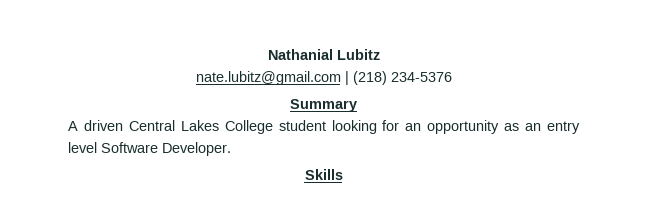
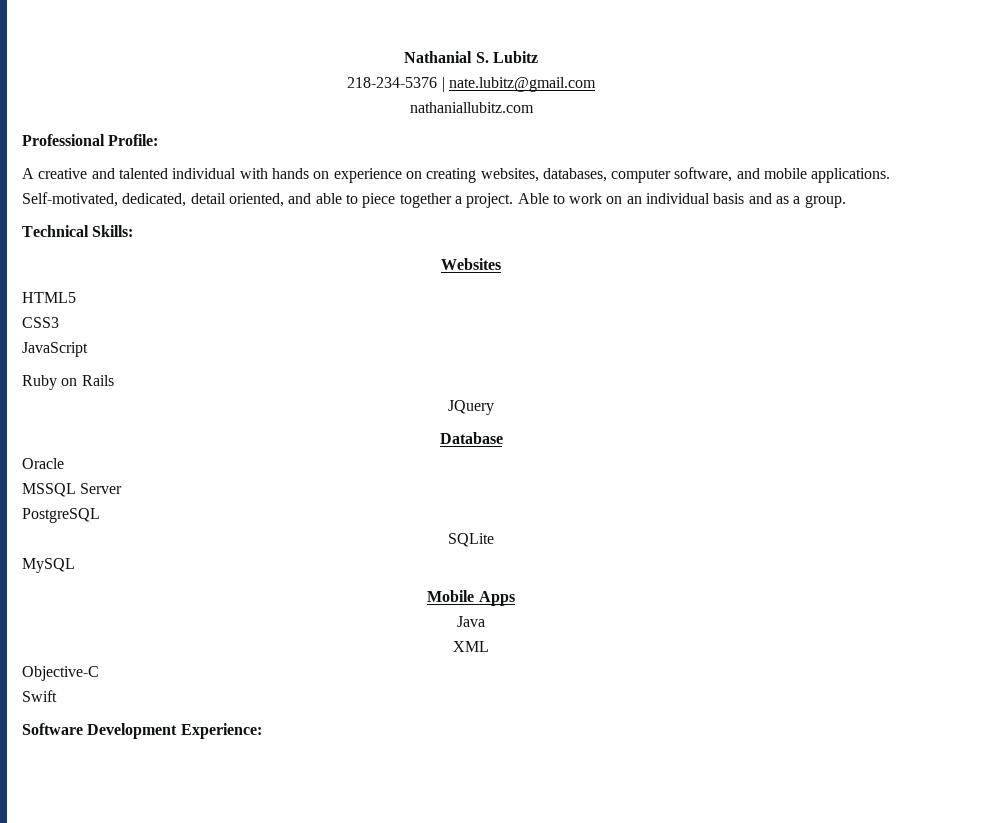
(333, 54) none -> [475,52,489,63] S.
(380, 54) none -> [347,77,445,92] 218-234-5376 |
[344,71,452,85] [290,99,357,112] [68,120,581,134] [68,142,231,156] [304,169,343,180] | (218) 234-5376 // Summary // A driven Central Lakes College student looking for an opportunity as an entry level Software Developer. // Skills -> [409,102,534,113] [22,134,159,146] [22,167,891,183] [22,192,846,208] [22,225,134,237] [441,258,501,270] [22,292,76,303] [22,317,59,328] [22,342,88,357] [22,375,114,390] [448,400,494,415] [439,432,503,444] [22,458,64,469] [22,483,123,497] [22,508,100,523] [448,533,494,547] [22,558,75,573] [427,590,515,606] [457,616,485,627] [453,641,489,652] [22,666,99,681] [22,690,57,702] [22,723,262,739] // nathaniallubitz.com // Professional Profile: // A creative and talented individual with hands on experience on creating websites, databases, computer software, and mobile applications. Self-motivated, dedicated, detail oriented, and able to piece together a project. Able to work on an individual basis and as a group. // Technical Skills: // Websites // HTML5 // CSS3 // JavaScript // Ruby on Rails // JQuery // Database // Oracle // MSSQL Server // PostgreSQL // SQLite // MySQL // Mobile Apps // Java // XML // Objective-C // Swift // Software Development Experience:

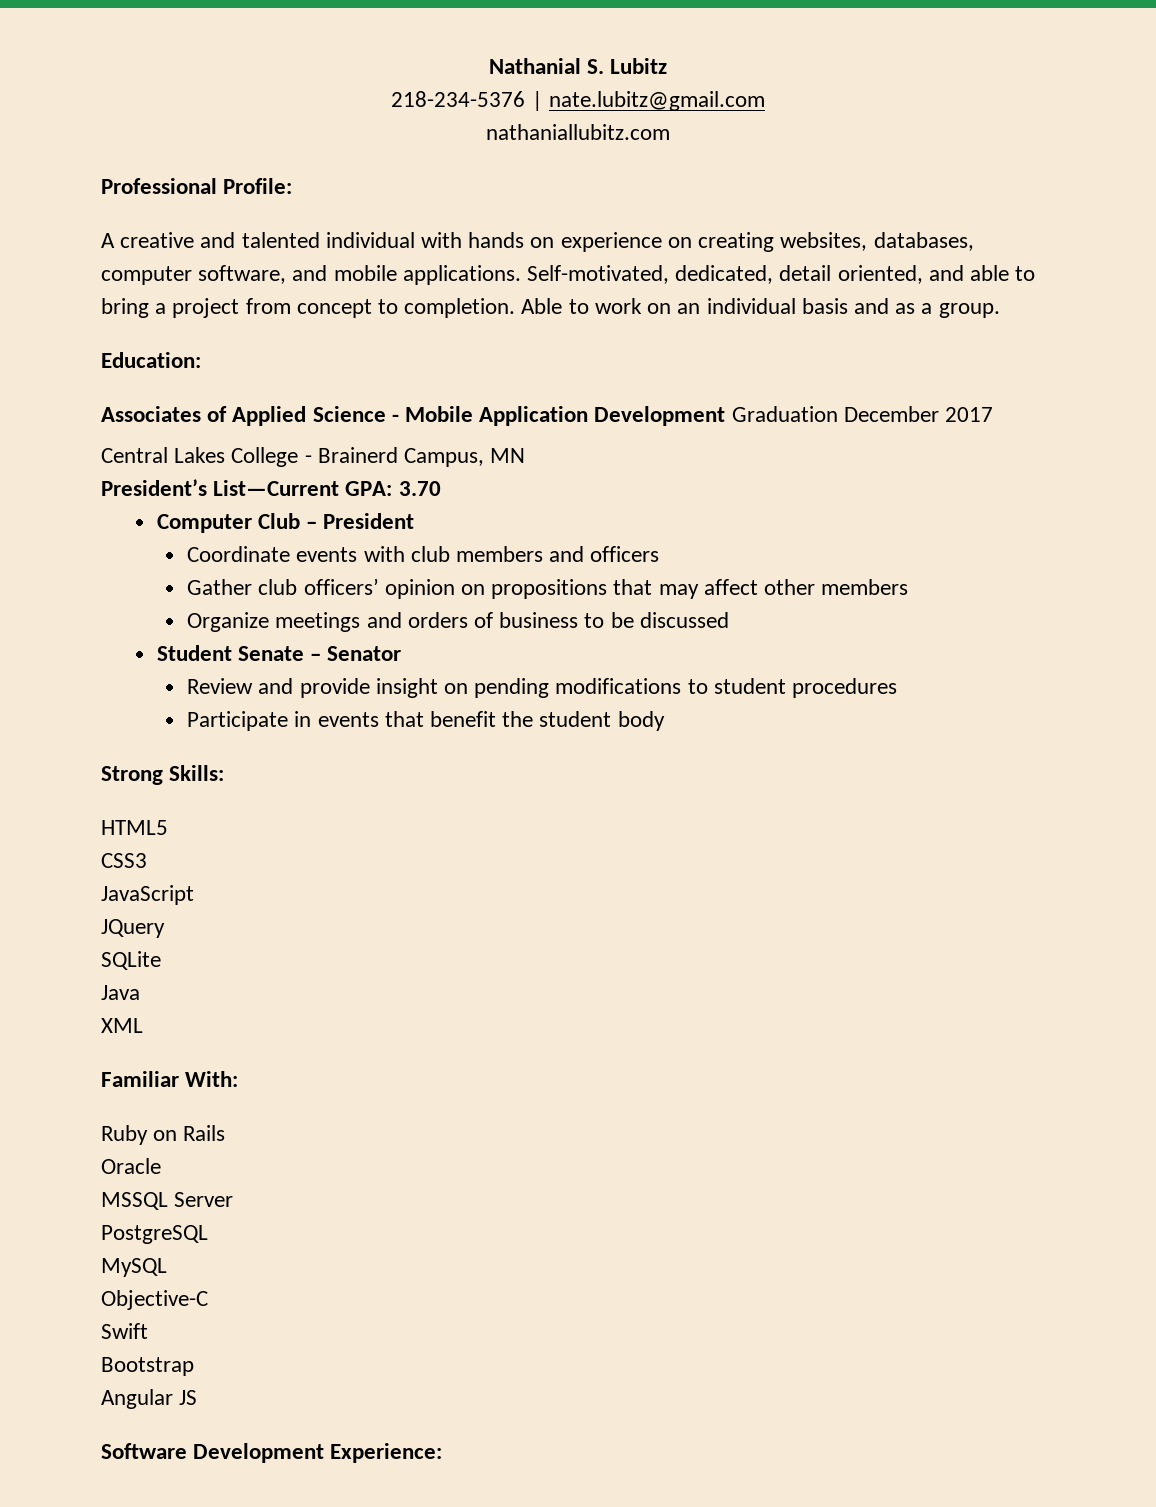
[362,193,514,208] piece together a project. -> [101,298,516,318] bring a project from concept to completion.
[22,225,89,237] Technical -> [101,352,201,368] [101,406,994,426] [101,447,526,467] [101,479,441,496] [156,513,415,533] [187,546,660,562] [187,578,909,599] [187,612,729,632] [156,645,402,661] [187,678,898,698] [187,711,665,731] [101,766,163,785] Education: // Associates of Applied Science - Mobile Application Development Graduation December 2017 // Central Lakes College - Brainerd Campus, MN // President’s List—Current GPA: 3.70 // Computer Club – President // Coordinate events with club members and officers // Gather club officers’ opinion on propositions that may affect other members // Organize meetings and orders of business to be discussed // Student Senate – Senator // Review and provide insight on pending modifications to student procedures // Participate in events that benefit the student body // Strong
[441,258,501,270] // Websites -> (225, 773) none
(88, 349) none -> [101,919,165,938] [101,951,161,970] [101,985,140,1000] [101,1018,143,1033] [101,1071,239,1087] // JQuery // SQLite // Java // XML // Familiar With:
[448,400,494,415] [439,432,503,444] // JQuery // Database -> (226, 1133) none
[448,533,494,547] // SQLite -> (208, 1234) none
[427,590,515,606] [457,616,485,627] [453,641,489,652] // Mobile Apps // Java // XML -> (167, 1267) none
(57, 696) none -> [101,1357,194,1376] [101,1389,198,1409] // Bootstrap // Angular JS

